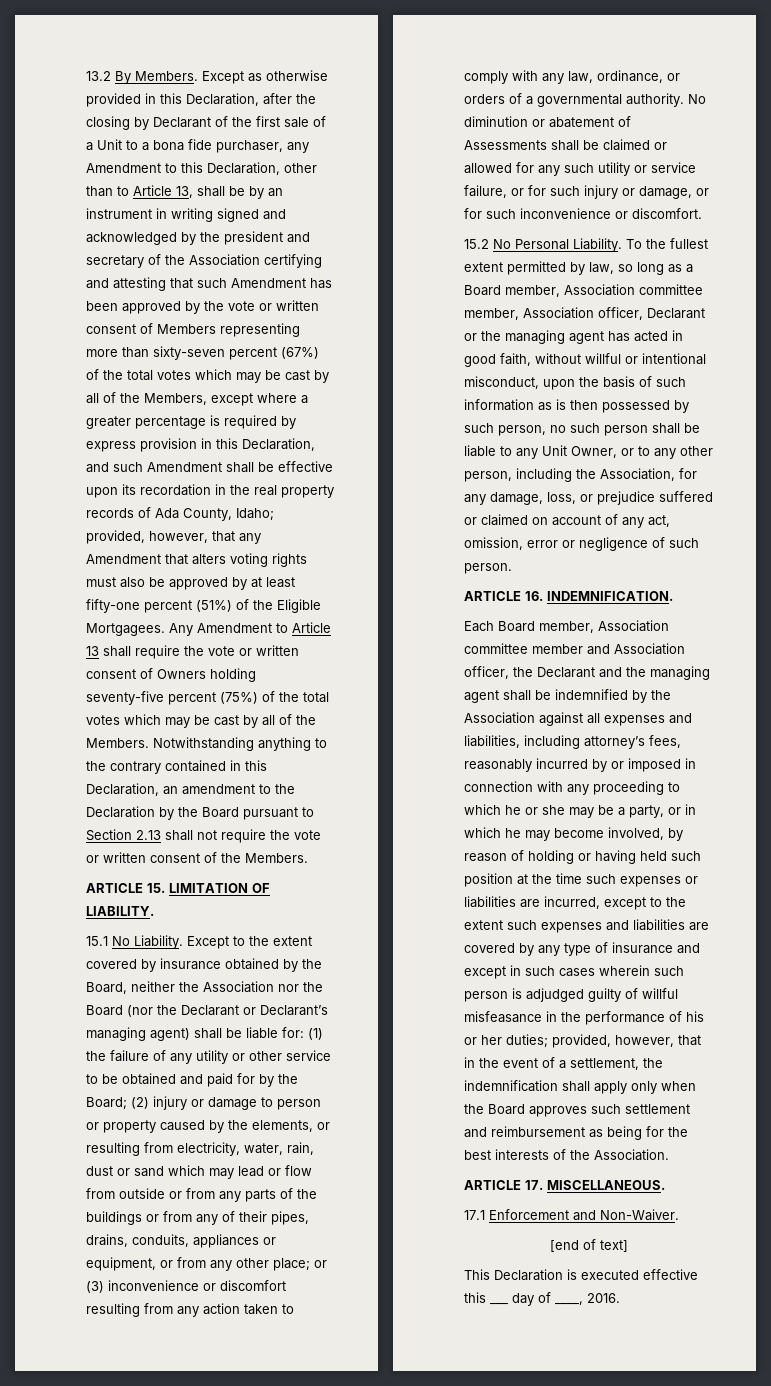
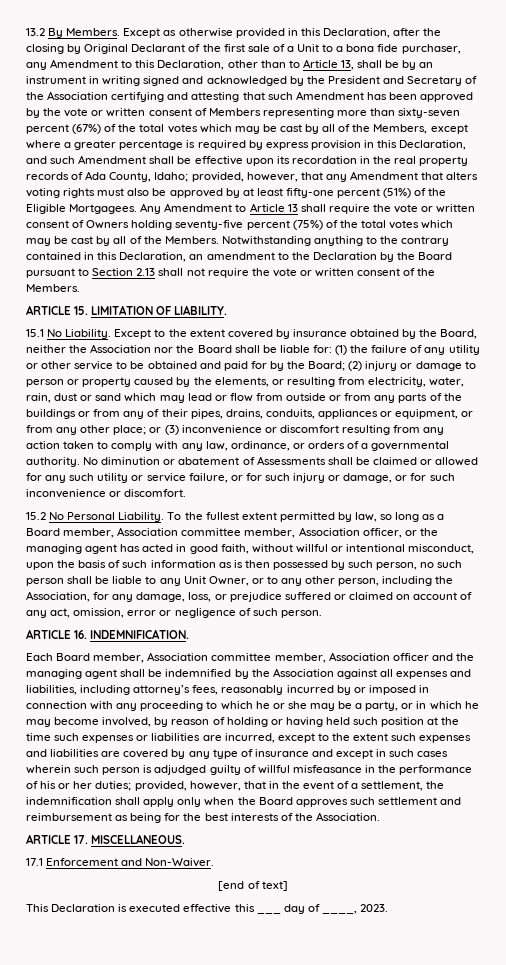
(149, 123) none -> [84,44,129,54] Original
[224,231,310,245] [86,255,144,268] president and secretary -> [327,76,463,86] President and Secretary
[127,1005,328,1017] [86,1027,190,1041] (nor the Declarant or Declarant’s managing agent) -> (232, 349) none
[647,308,705,319] Declarant -> (402, 533) none
[532,643,685,655] [464,666,595,679] member and Association officer, the Declarant -> [274,652,429,663] member, Association officer
[587,1293,620,1303] 2016. -> [360,904,389,912] 2023.

